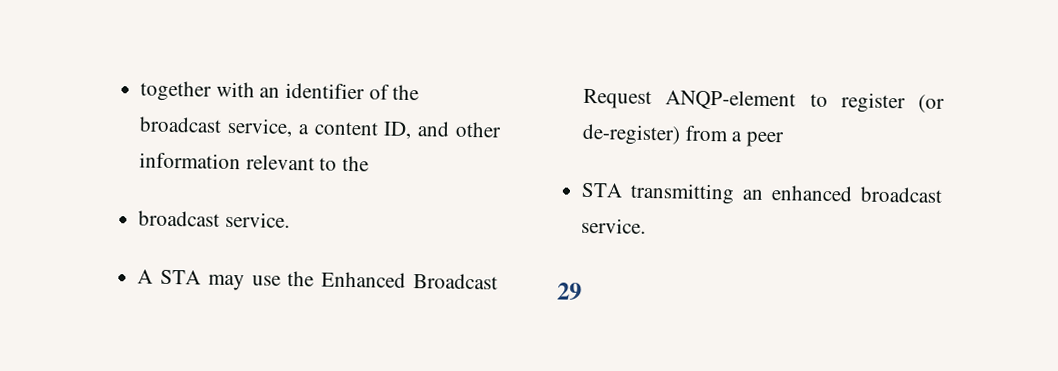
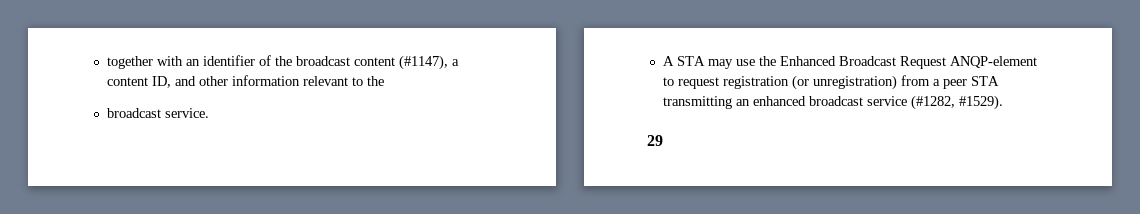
[226,117,293,138] service, -> [353,55,448,70] content (#1147),
[840,92,945,114] [582,123,682,146] register (or de-register) -> [677,75,897,90] request registration (or unregistration)
(785, 139) // -> (967, 84) none
[581,217,647,234] service. -> [866,95,1003,110] service (#1282, #1529).

